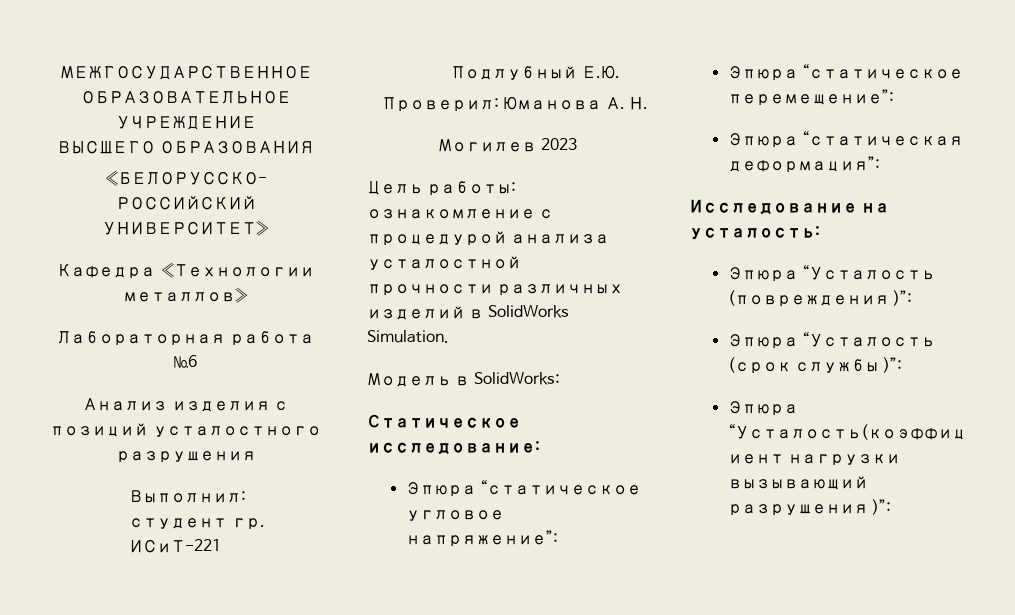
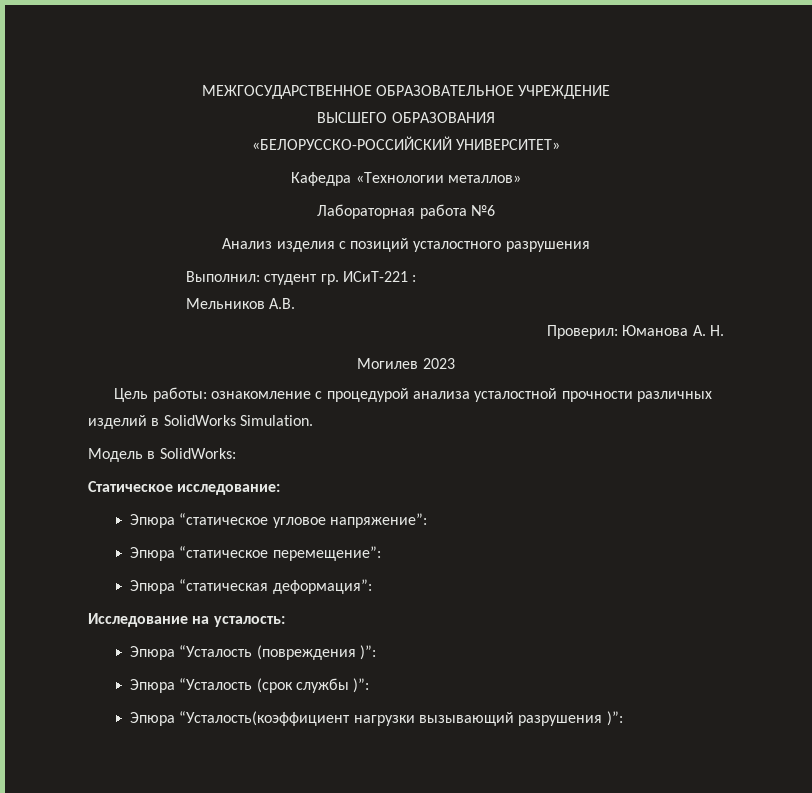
[451,65,620,80] Подлубный Е.Ю. -> [412,275,417,282] [186,298,296,309] : // Мельников А.В.

